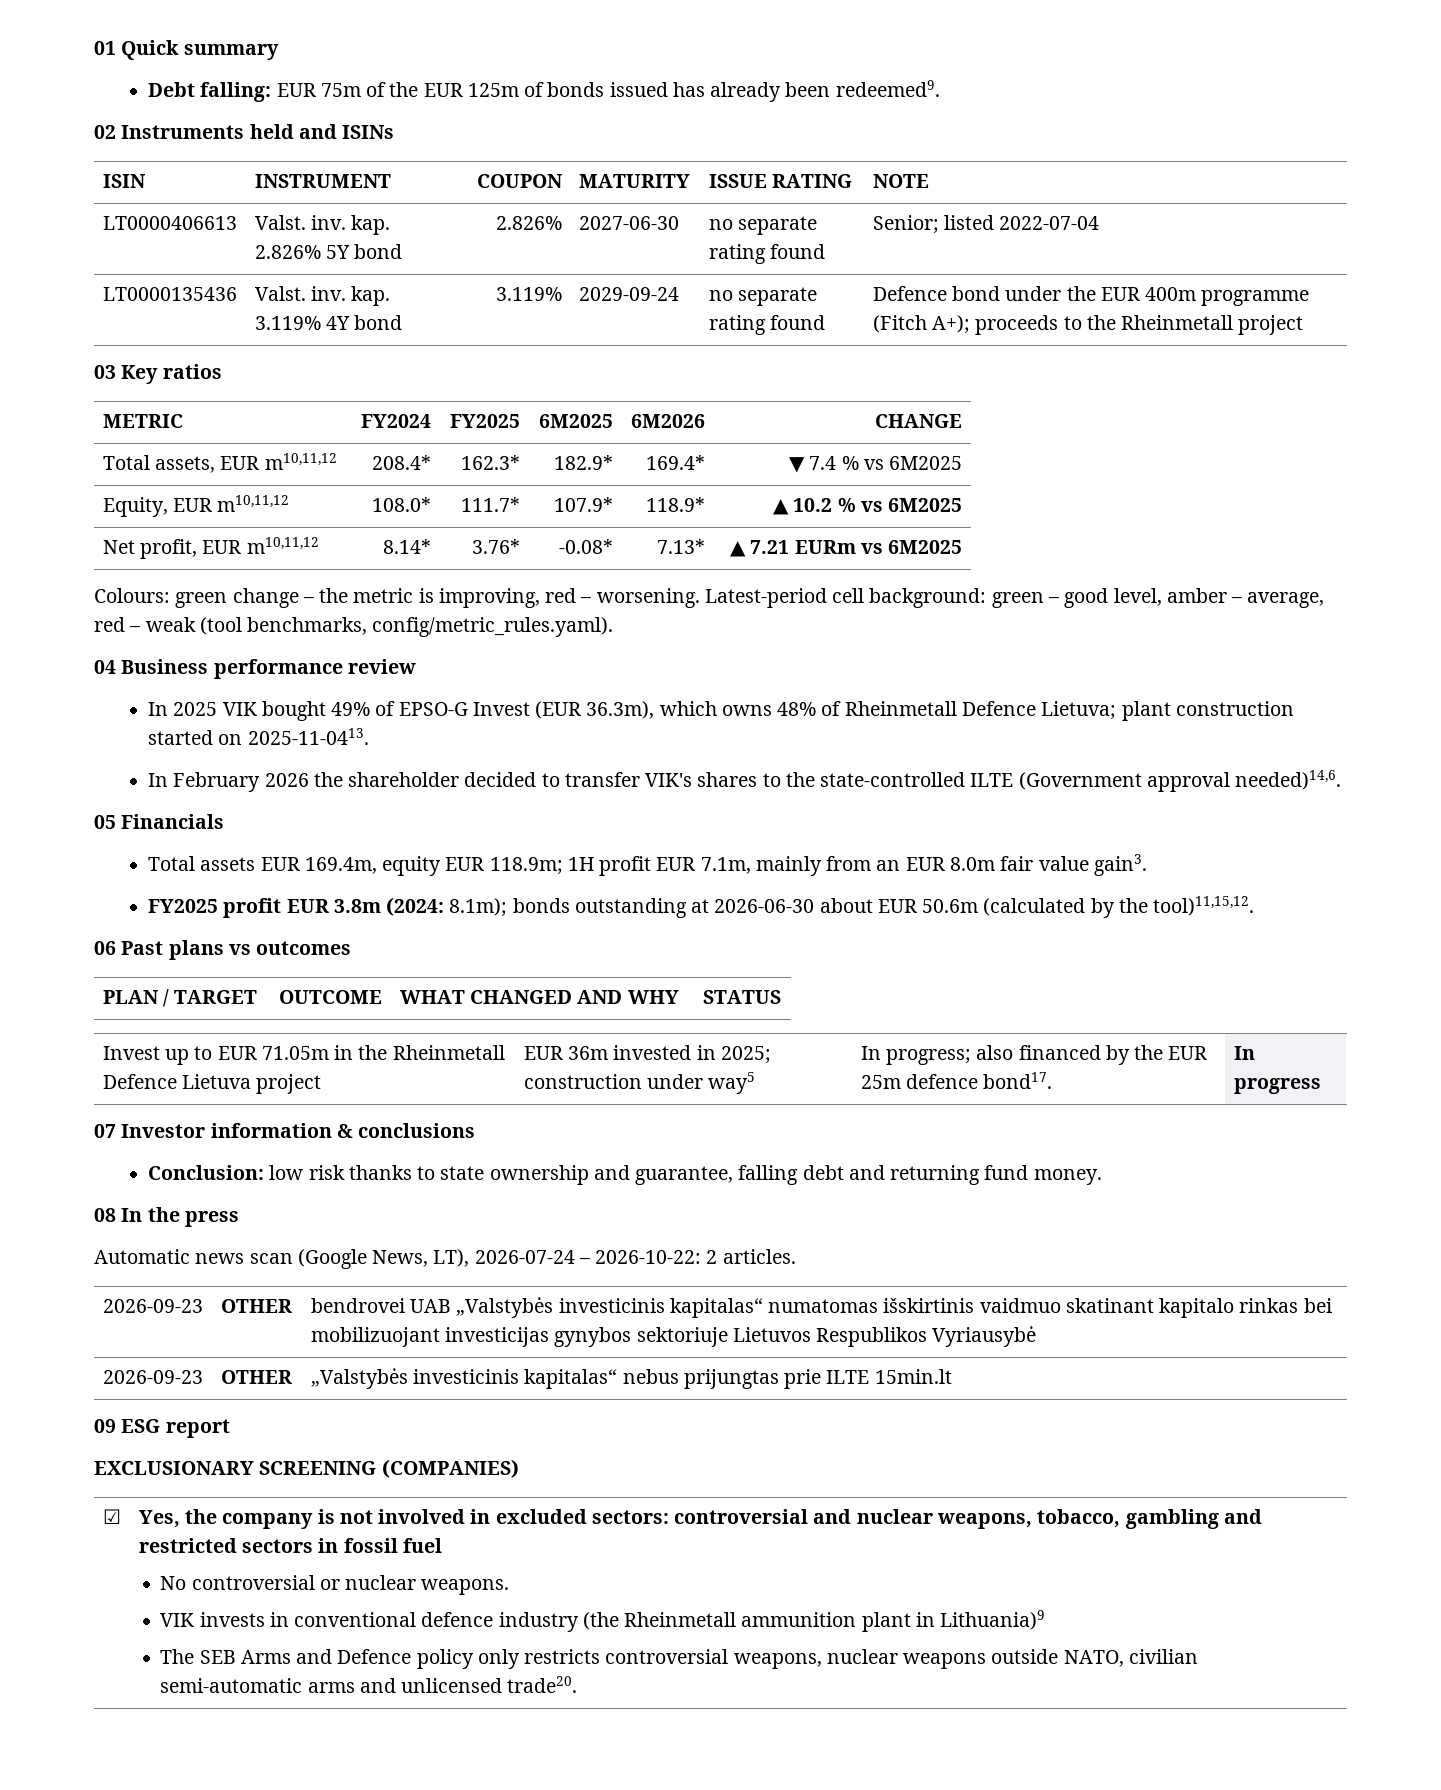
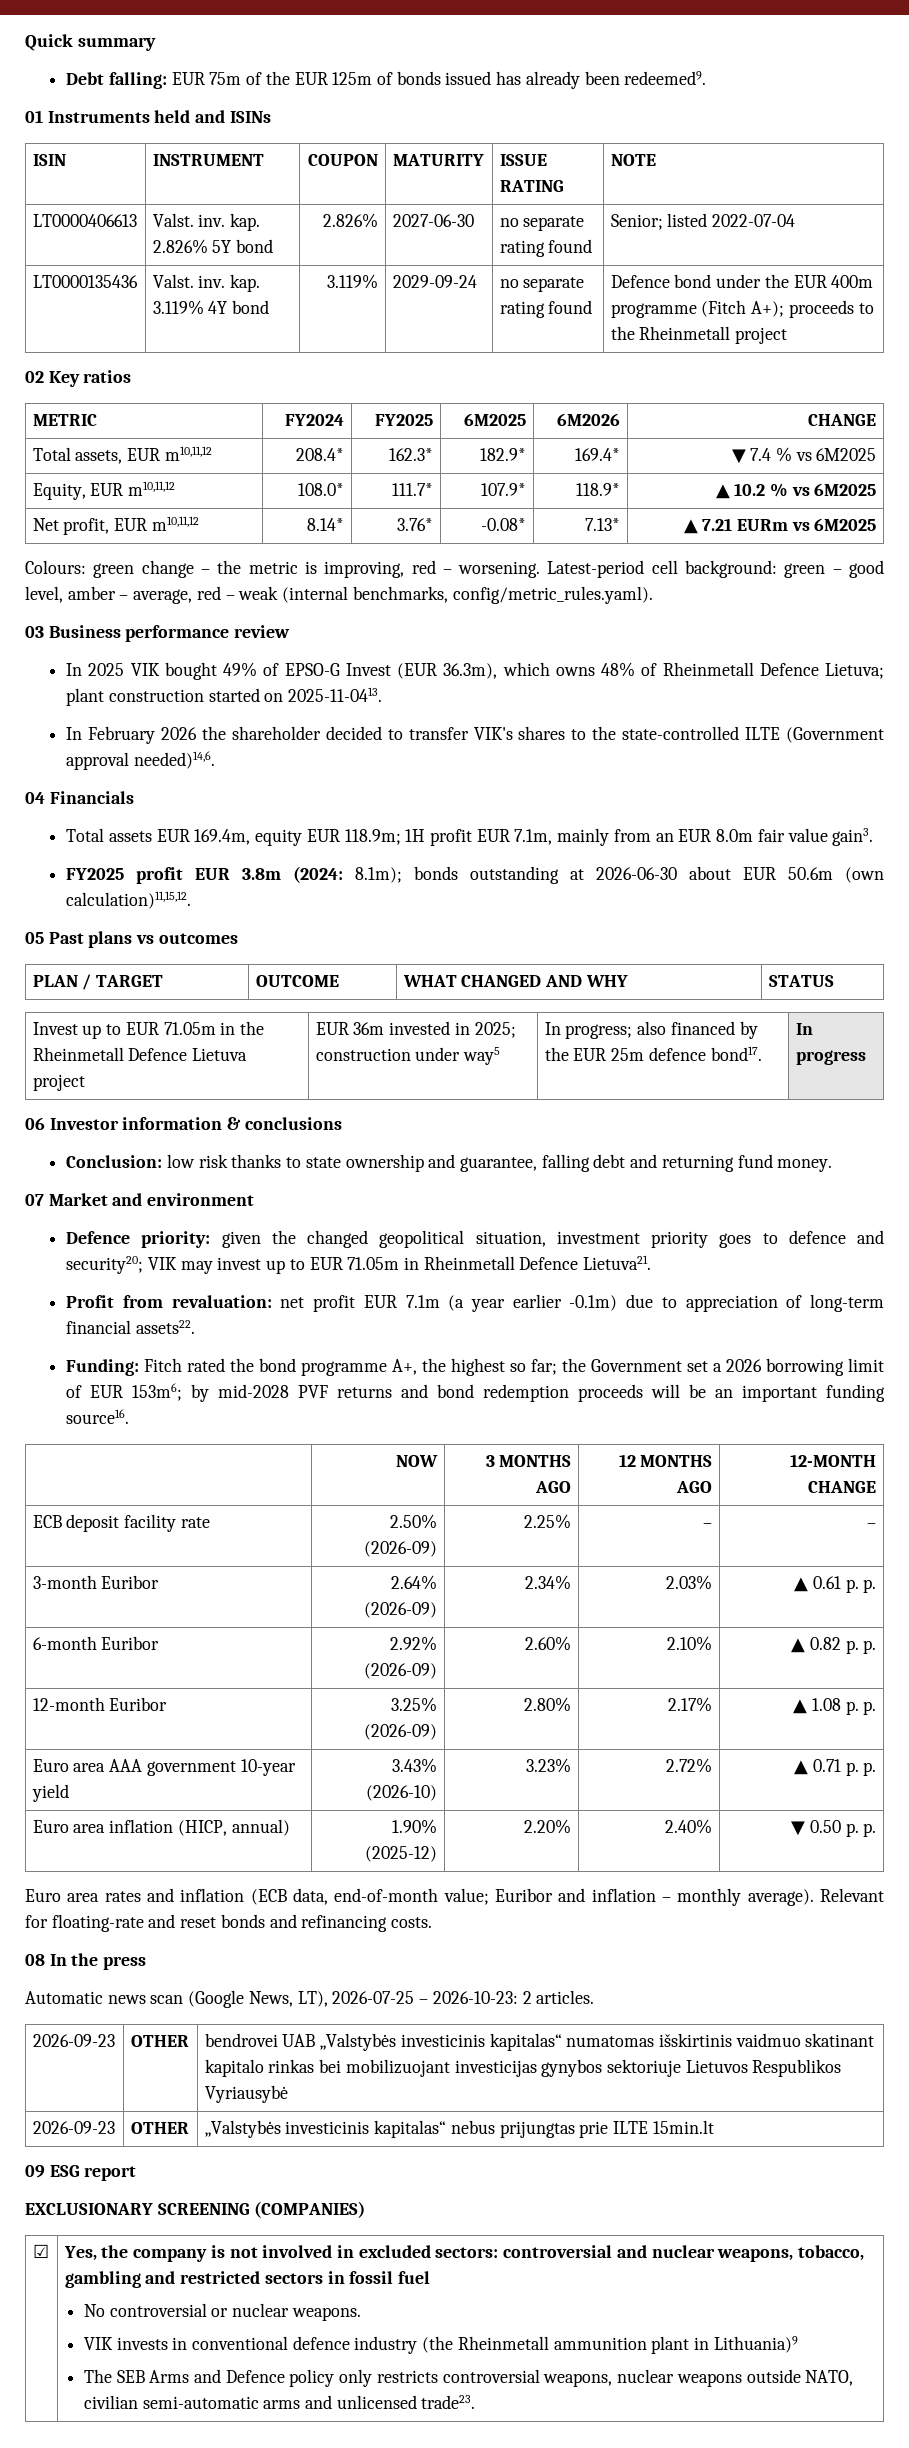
[94,41,116,55] 01 -> (25, 42) none
[94,125,116,139] 02 -> [25,110,43,123] 01
[94,365,116,379] 03 -> [25,371,44,383] 02
[199,617,242,635] (tool -> [282,586,349,603] (internal
[94,660,116,674] 04 -> [25,626,44,638] 03
[94,815,116,829] 05 -> [25,792,45,804] 04
[983,896,1255,918] [94,941,116,955] (calculated by the tool)11,15,12. // 06 -> [845,867,885,883] [66,891,192,909] [25,932,44,944] (own calculation)11,15,12. // 05
[94,1124,116,1138] 07 -> [25,1117,45,1130] 06
(1102, 1177) none -> [25,1193,255,1206] [66,1230,884,1248] [66,1255,652,1274] [66,1294,884,1312] [66,1320,195,1334] [66,1358,884,1376] [66,1383,886,1402] [66,1409,130,1424] [396,1455,439,1467] [485,1455,572,1467] [535,1481,572,1493] [618,1454,713,1467] [676,1481,713,1493] [790,1454,877,1467] [808,1481,877,1493] [32,1514,210,1532] [390,1514,438,1529] [364,1541,438,1557] [524,1514,572,1529] [703,1523,713,1528] [867,1523,877,1528] [32,1575,160,1589] [391,1575,438,1590] [364,1602,438,1618] [525,1575,572,1590] [666,1575,713,1590] [794,1576,877,1593] [32,1636,160,1650] [390,1636,438,1651] [364,1663,438,1679] [525,1636,572,1651] [667,1636,713,1651] [791,1637,877,1654] [32,1697,168,1711] [391,1697,438,1712] [364,1724,438,1740] [524,1697,572,1712] [668,1697,713,1712] [793,1698,877,1715] [32,1759,296,1776] [31,1784,69,1802] [392,1758,438,1773] [366,1785,438,1801] [526,1758,572,1773] [666,1758,713,1773] [794,1759,877,1776] [32,1819,290,1836] [392,1819,438,1834] [365,1846,438,1862] [524,1819,572,1834] [665,1819,713,1834] [791,1820,877,1837] [25,1888,885,1906] [25,1914,433,1932] // 07 Market and environment // Defence priority: given the changed geopolitical situation, investment priority goes to defence and security20; VIK may invest up to EUR 71.05m in Rheinmetall Defence Lietuva21. // Profit from revaluation: net profit EUR 7.1m (a year earlier -0.1m) due to appreciation of long-term financial assets22. // Funding: Fitch rated the bond programme A+, the highest so far; the Government set a 2026 borrowing limit of EUR 153m6; by mid-2028 PVF returns and bond redemption proceeds will be an important funding source16. // | NOW | 3 MONTHS AGO | 12 MONTHS AGO | 12-MONTH CHANGE // ECB deposit facility rate | 2.50% (2026-09) | 2.25% | – | – // 3-month Euribor | 2.64% (2026-09) | 2.34% | 2.03% | ▲ 0.61 p. p. // 6-month Euribor | 2.92% (2026-09) | 2.60% | 2.10% | ▲ 0.82 p. p. // 12-month Euribor | 3.25% (2026-09) | 2.80% | 2.17% | ▲ 1.08 p. p. // Euro area AAA government 10-year yield | 3.43% (2026-10) | 3.23% | 2.72% | ▲ 0.71 p. p. // Euro area inflation (HICP, annual) | 1.90% (2025-12) | 2.20% | 2.40% | ▼ 0.50 p. p. // Euro area rates and inflation (ECB data, end-of-month value; Euribor and inflation – monthly average). Relevant for floating-rate and reset bonds and refinancing costs.
[474,1250,702,1264] 2026-07-24 – 2026-10-22: -> [332,1991,518,2004] 2026-07-25 – 2026-10-23:
[507,1676,578,1693] trade20. -> [421,2395,476,2409] trade23.

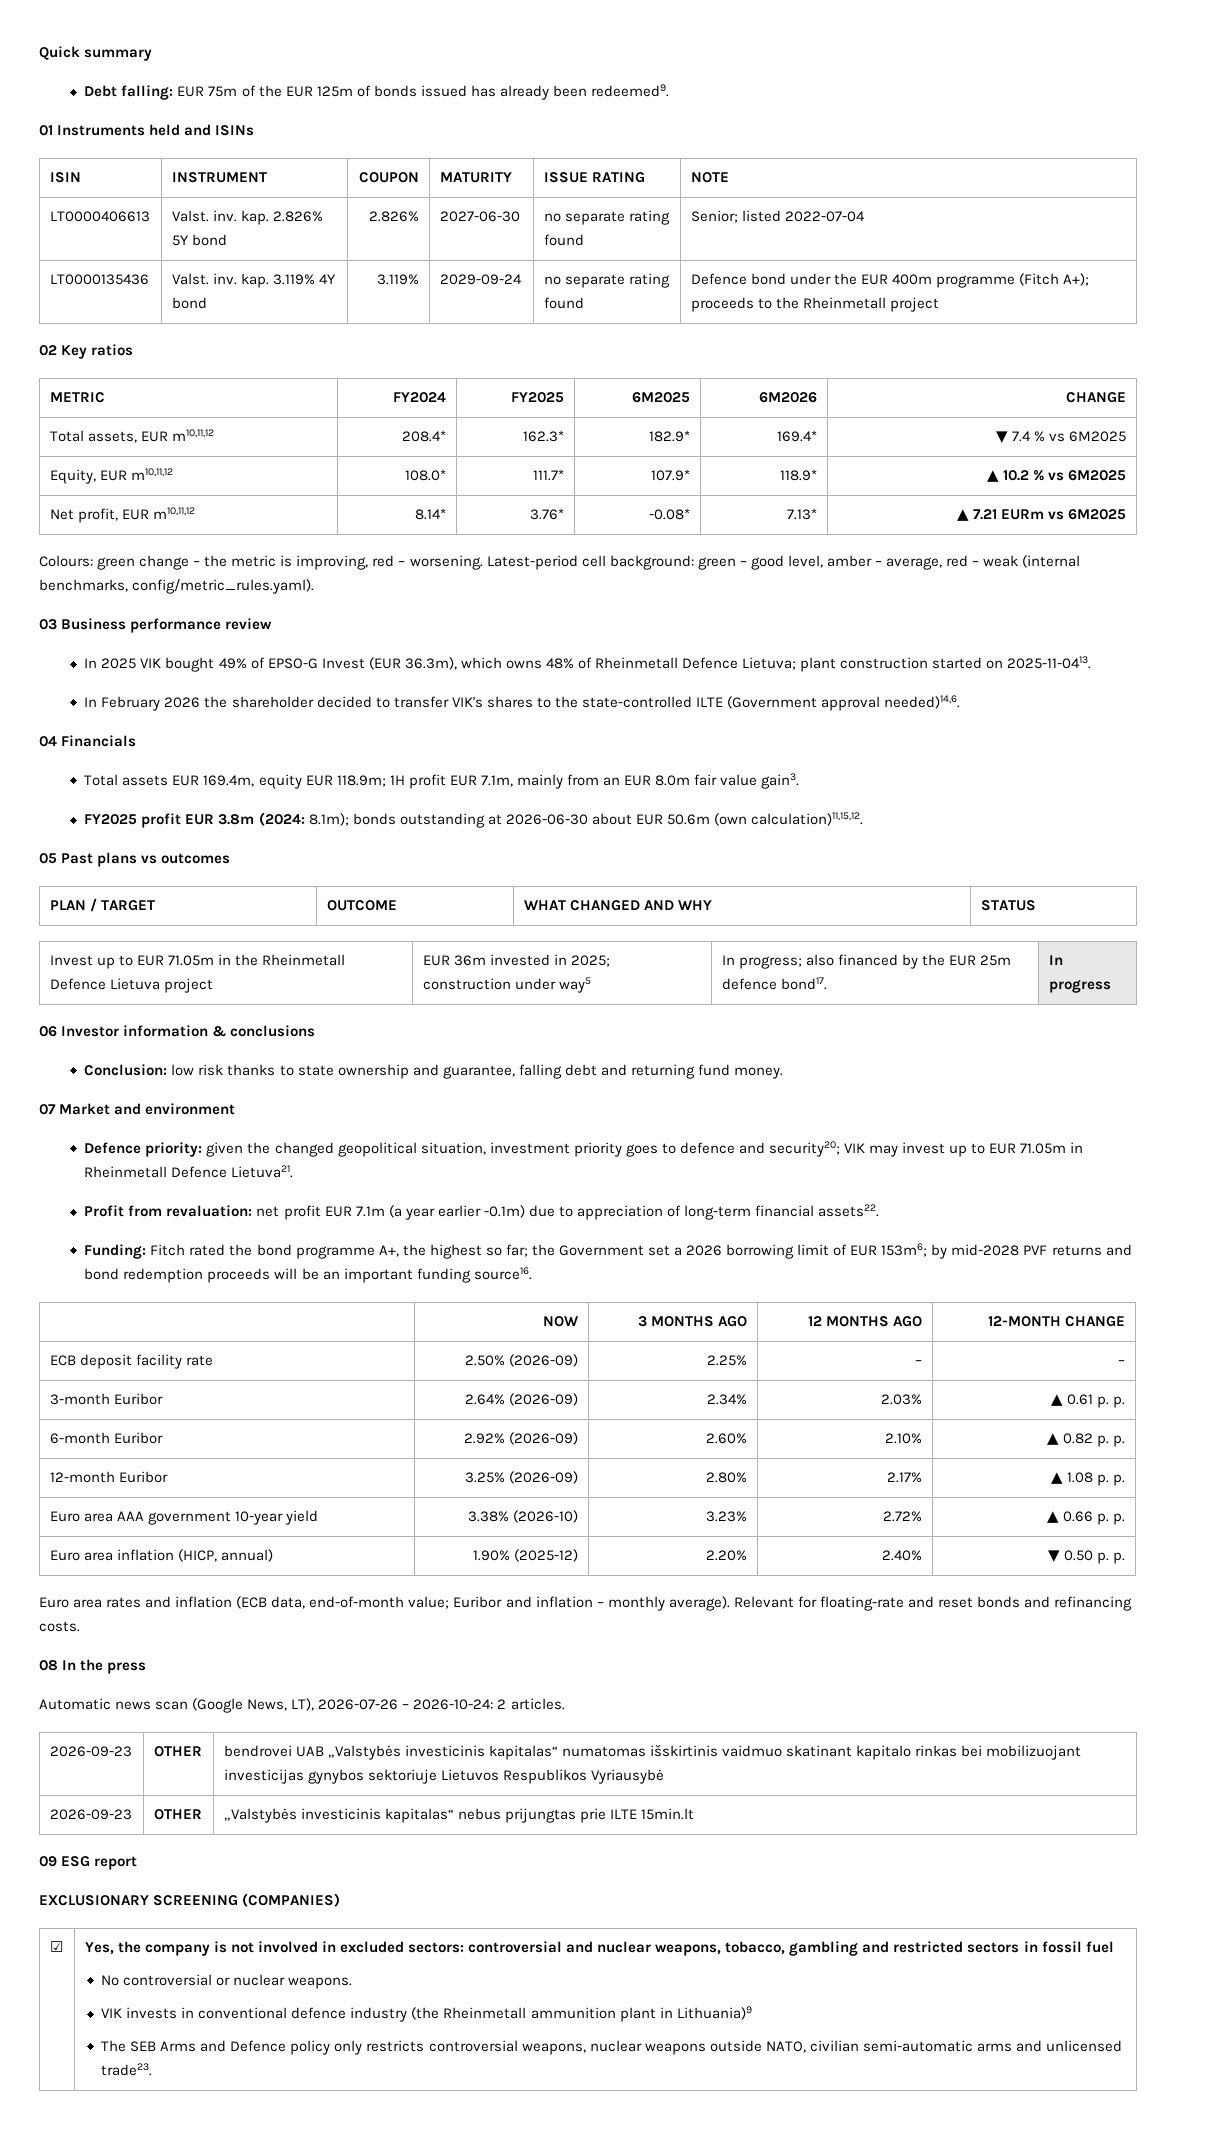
[392,1758,438,1773] 3.43% -> [468,1511,510,1522] 3.38%
[812,1759,841,1772] 0.71 -> [1063,1511,1094,1522] 0.66
[332,1991,518,2004] 2026-07-25 – 2026-10-23: -> [318,1699,494,1710] 2026-07-26 – 2026-10-24:

